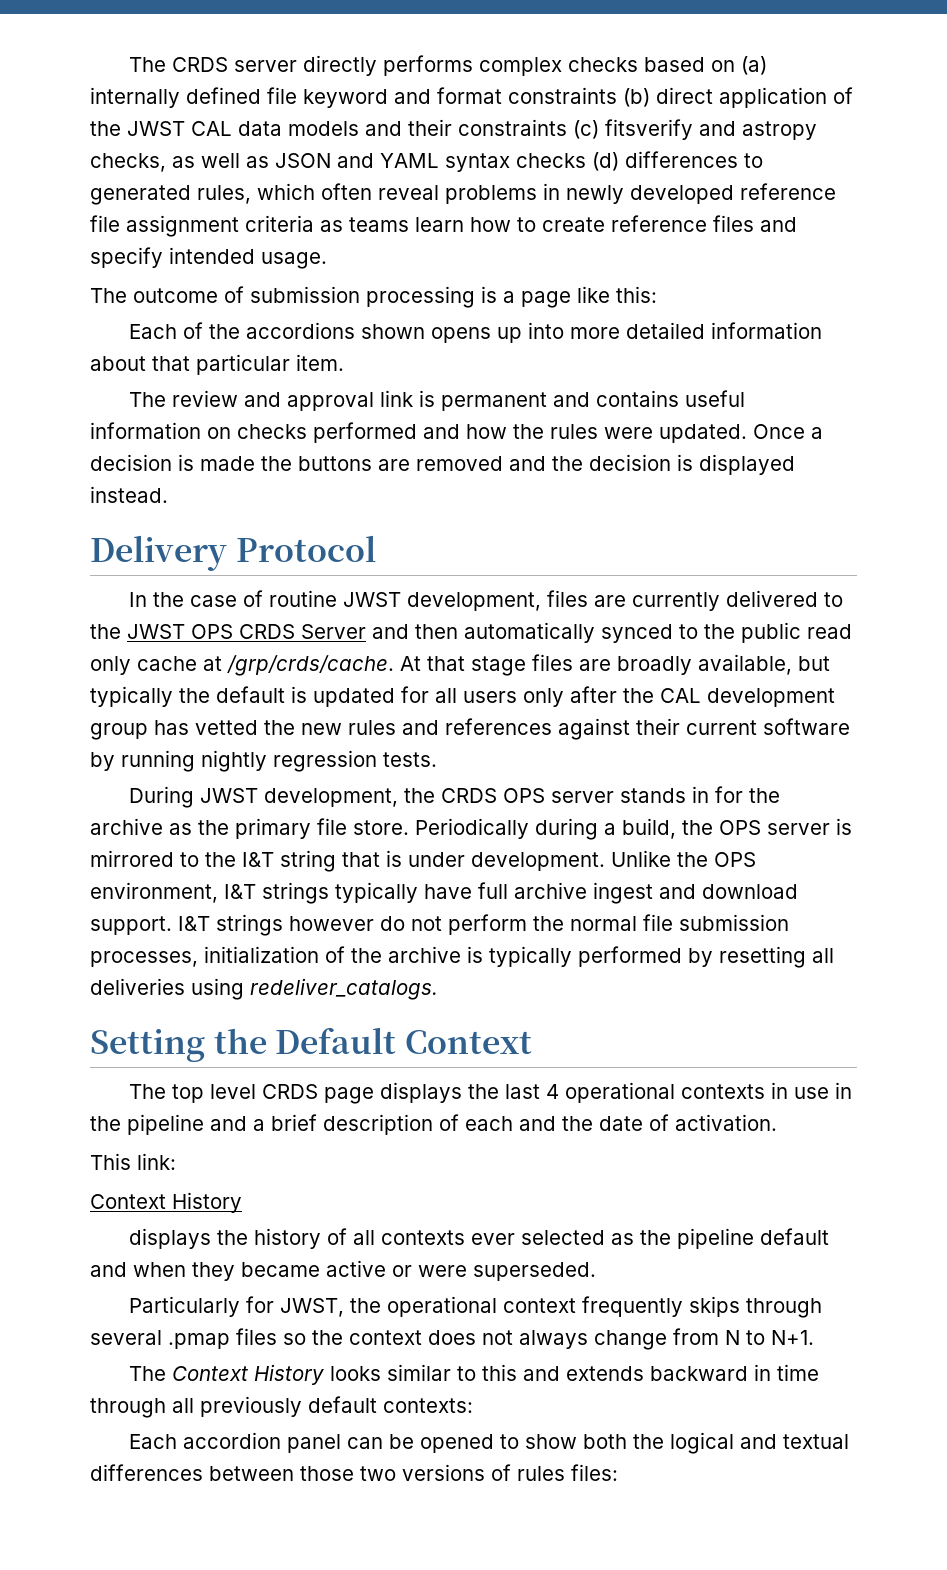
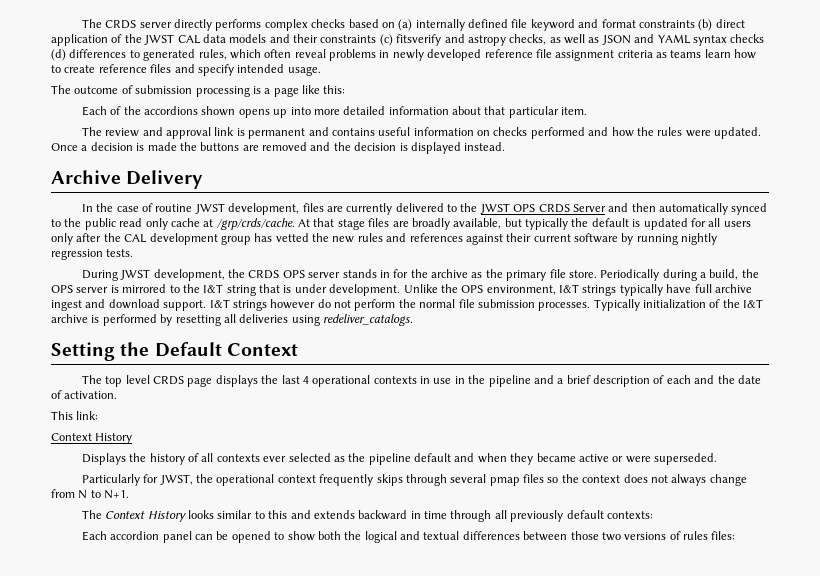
(168, 494) none -> [51,170,121,184] Archive
[235,535,376,562] Protocol -> (204, 179) none
[90,951,198,967] processes, -> [538,299,640,311] processes. Typically
(382, 955) none -> [743,299,764,308] I&T
[489,946,572,967] typically -> (100, 319) none
[128,1228,211,1249] displays -> [81,453,126,465] Displays
[168,1333,230,1349] .pmap -> [489,477,520,486] pmap

